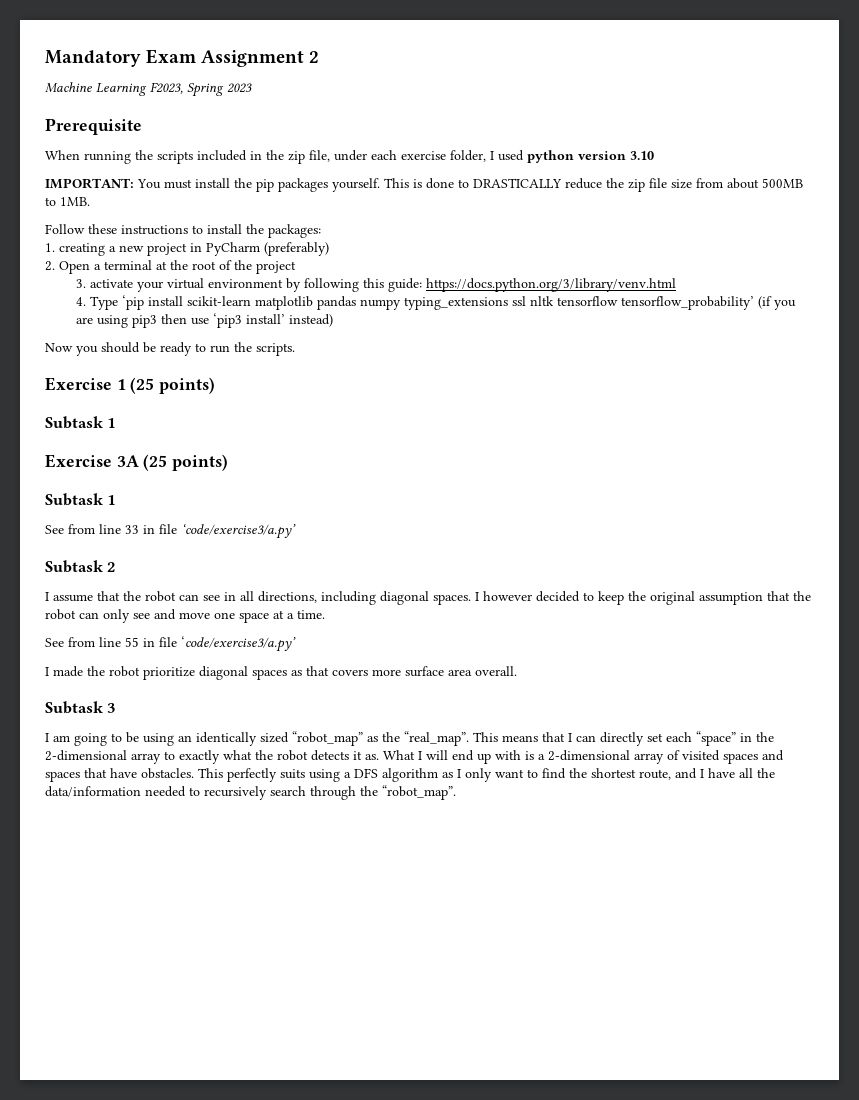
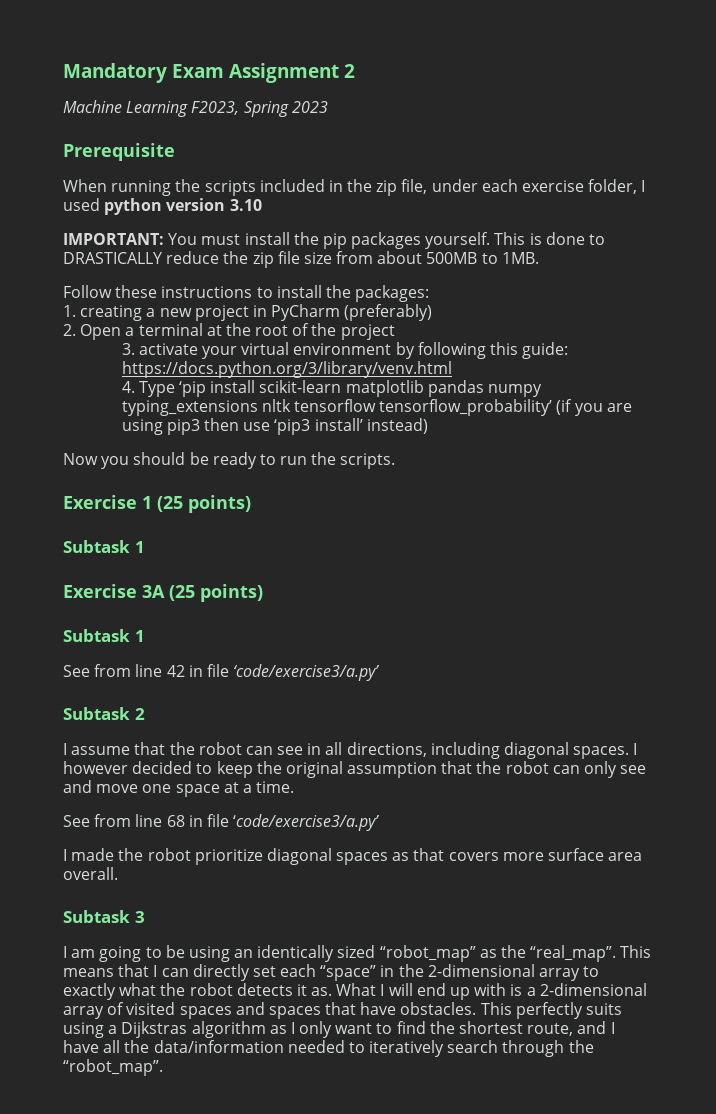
[511,296,526,306] ssl -> (258, 408) none
[125,525,139,534] 33 -> [166,665,185,677] 42
[125,637,139,647] 55 -> [166,815,185,827] 68
[354,768,378,778] DFS -> [121,1021,188,1038] Dijkstras
[204,786,267,800] recursively -> [369,1040,445,1057] iteratively

